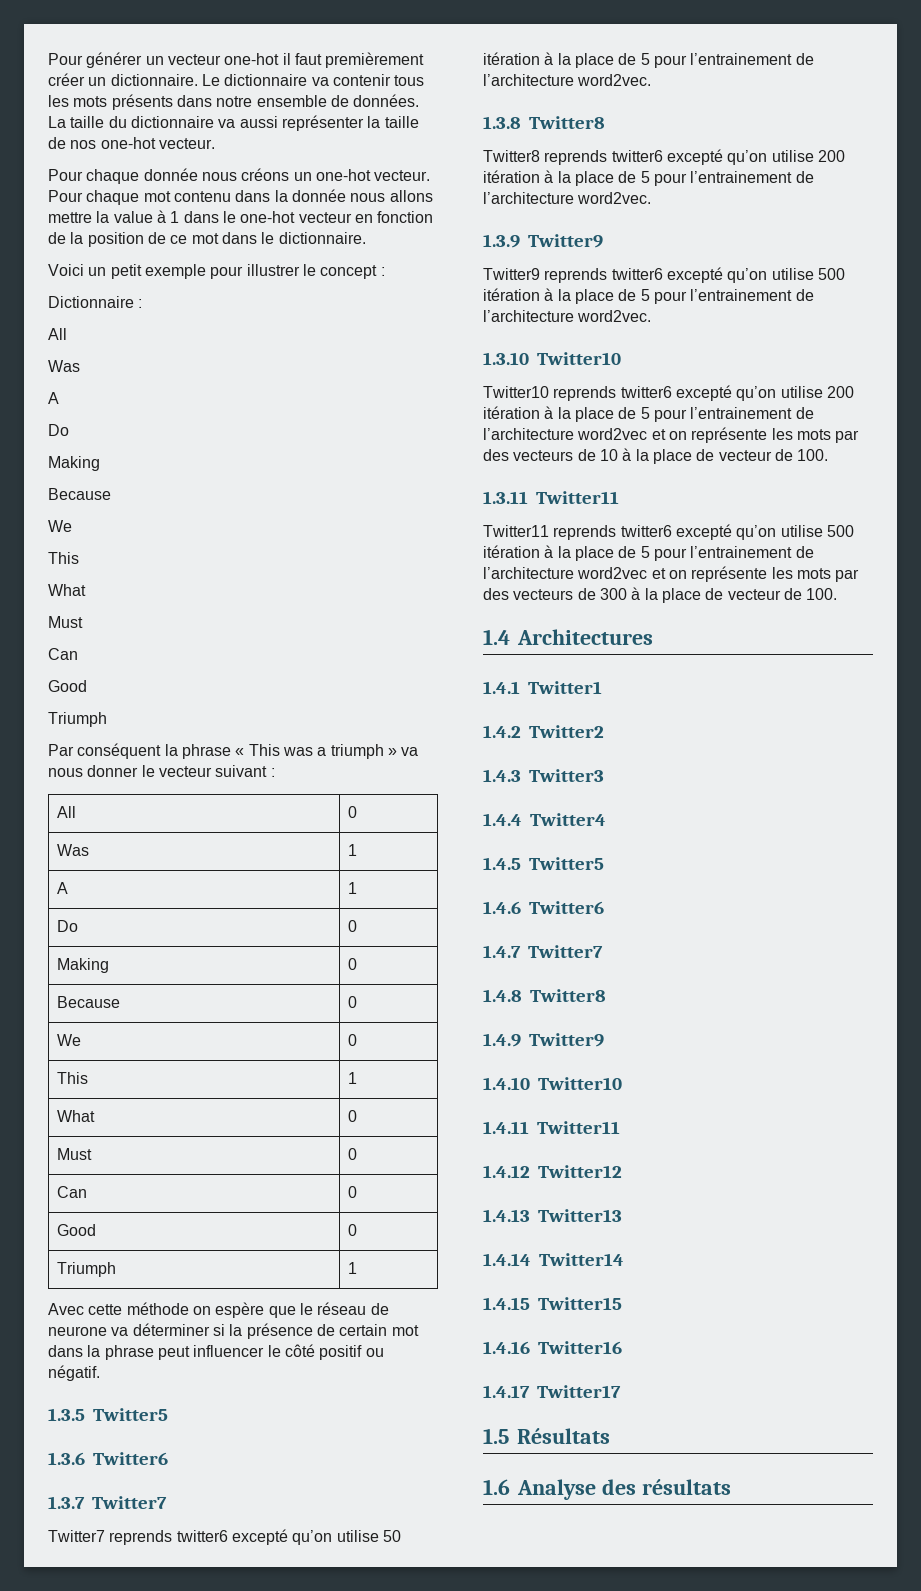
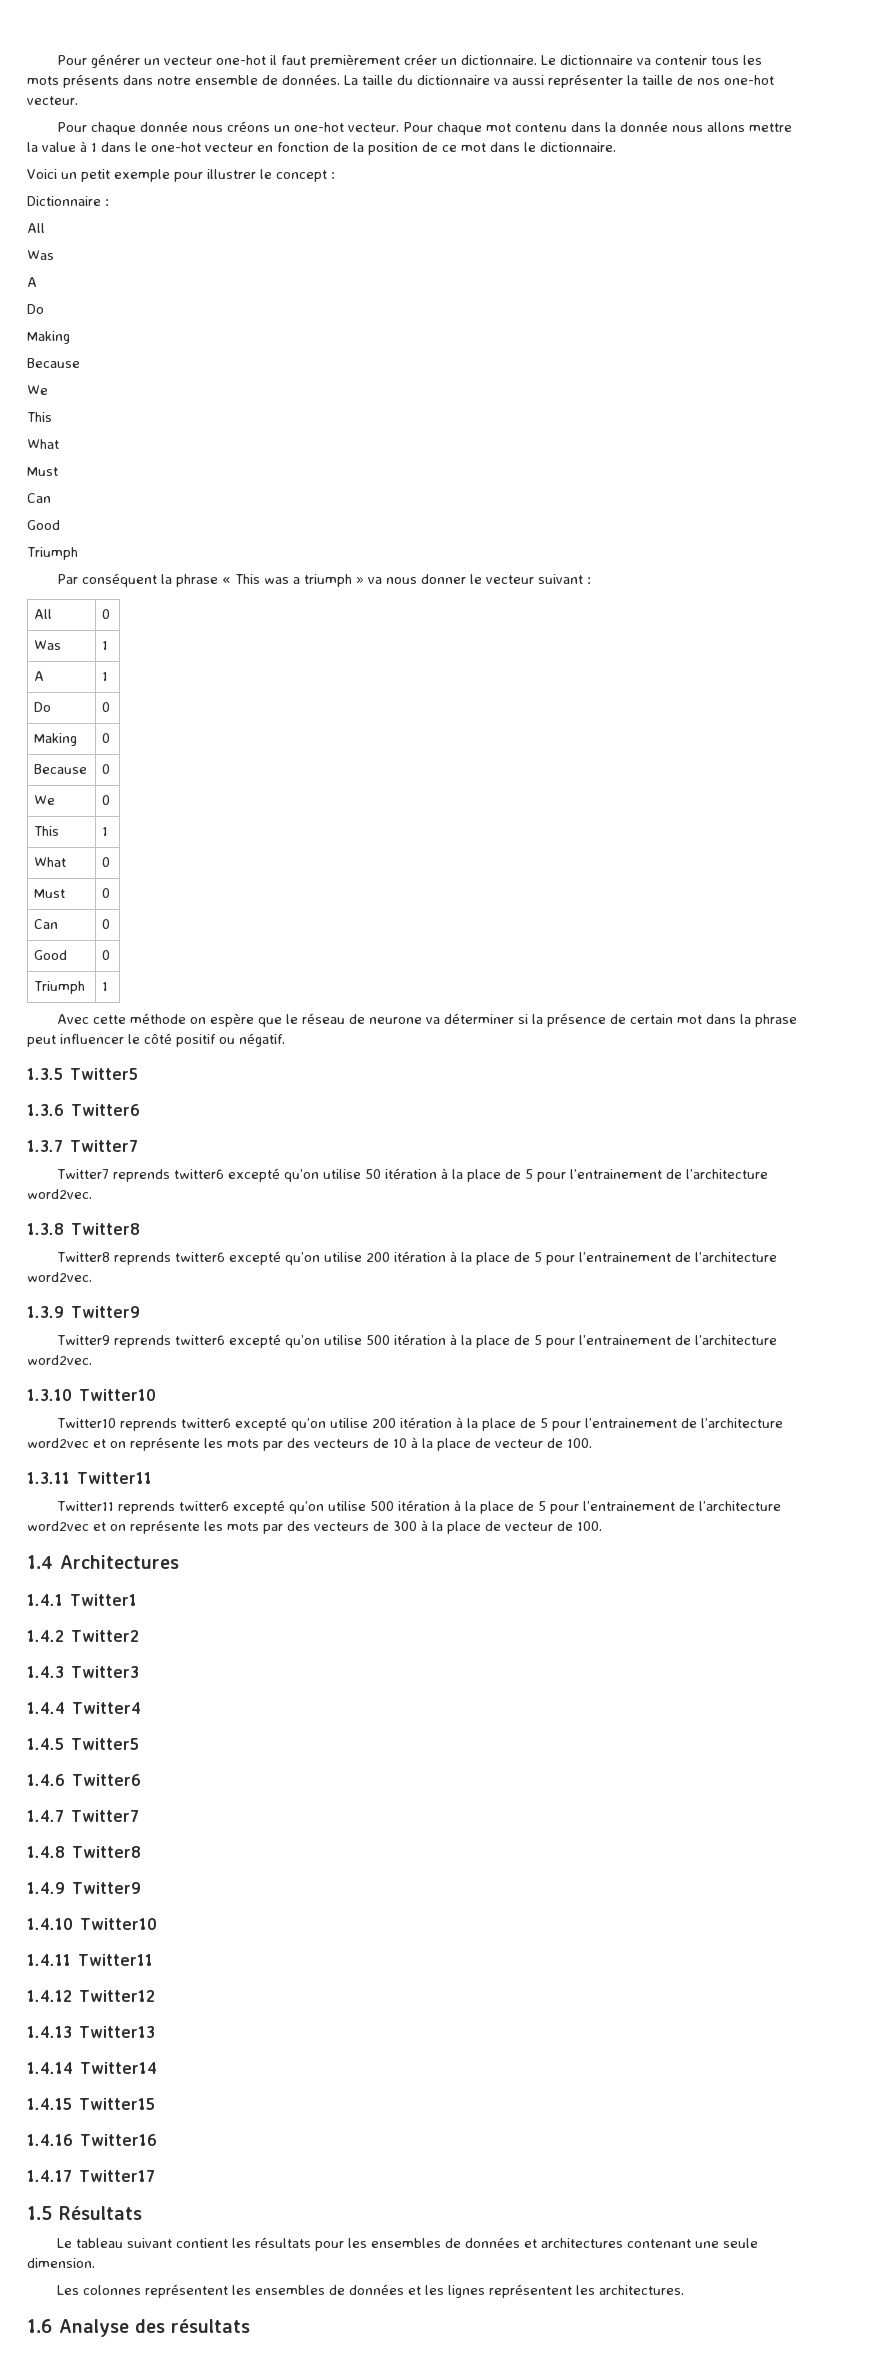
(610, 1436) none -> [57,2237,759,2251] [27,2258,95,2268] [57,2284,685,2298] // Le tableau suivant contient les résultats pour les ensembles de données et architectures contenant une seule dimension. // Les colonnes représentent les ensembles de données et les lignes représentent les architectures.

